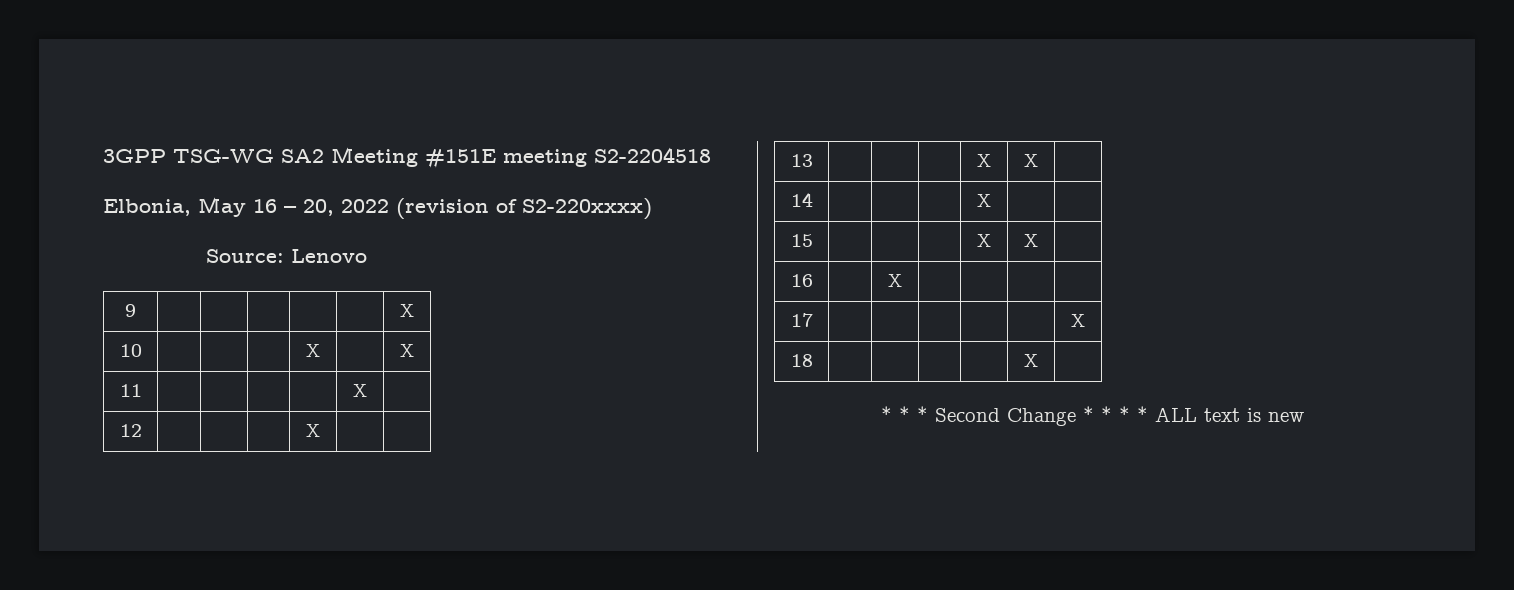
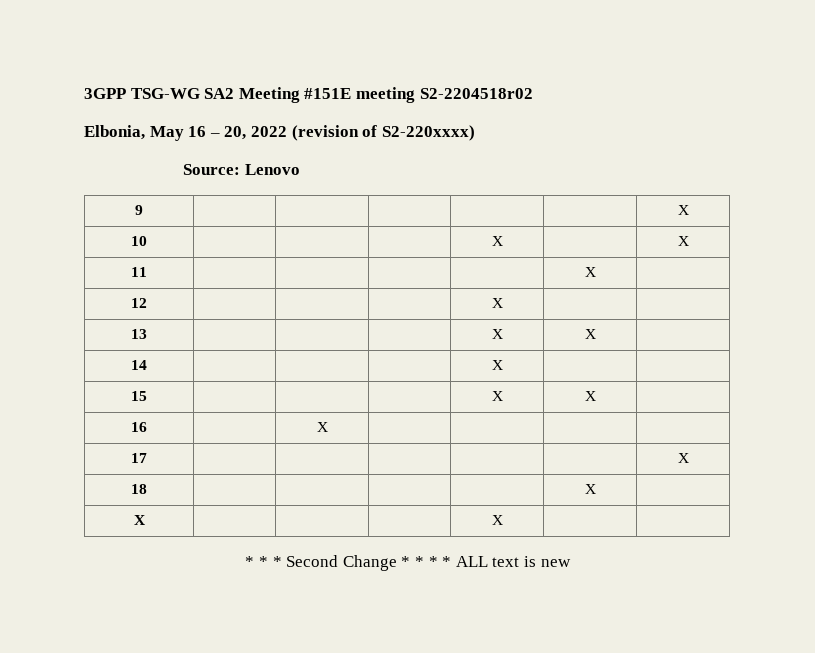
[594,147,711,163] S2-2204518 -> [419,88,533,99] S2-2204518r02
(1038, 360) none -> [133,515,146,525] [491,515,503,525] // X | | | | X | |

